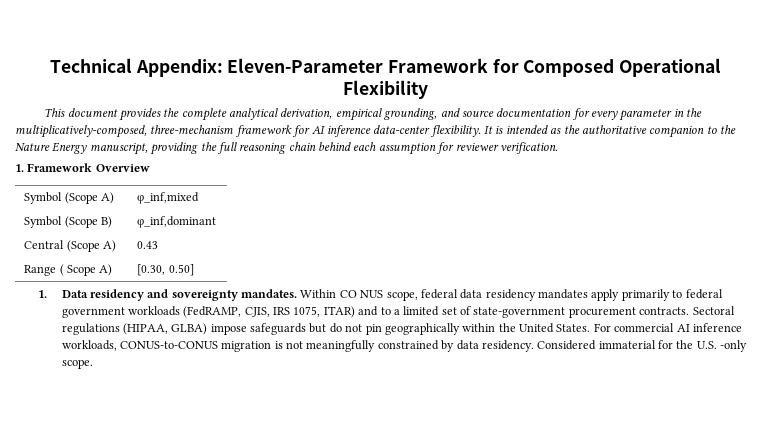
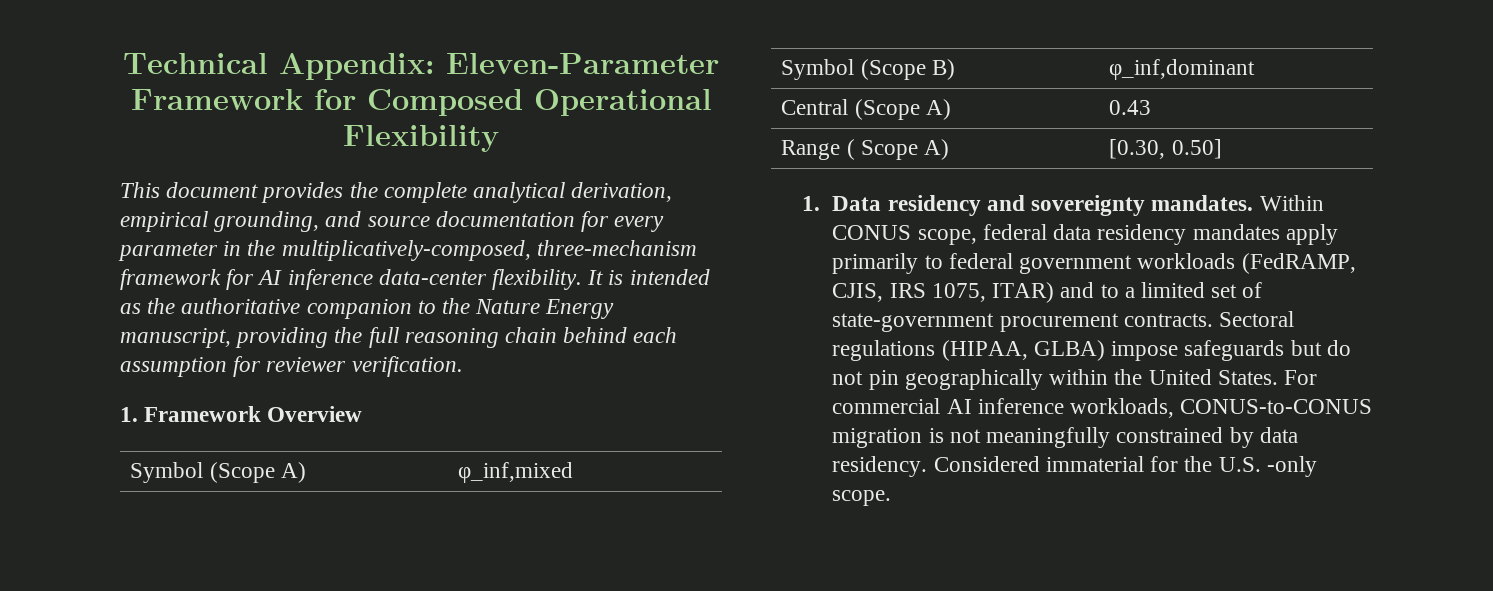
[339,290,384,298] CO NUS -> [832,225,912,240] CONUS

